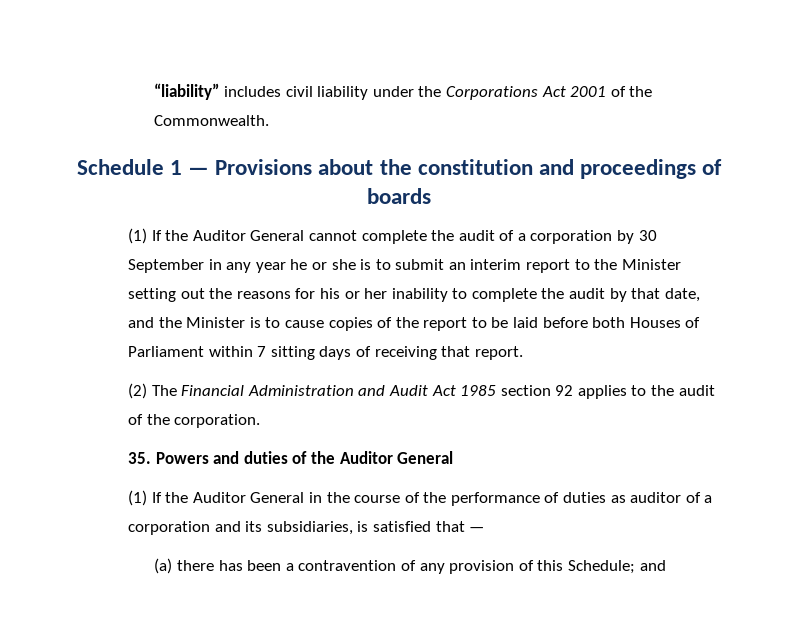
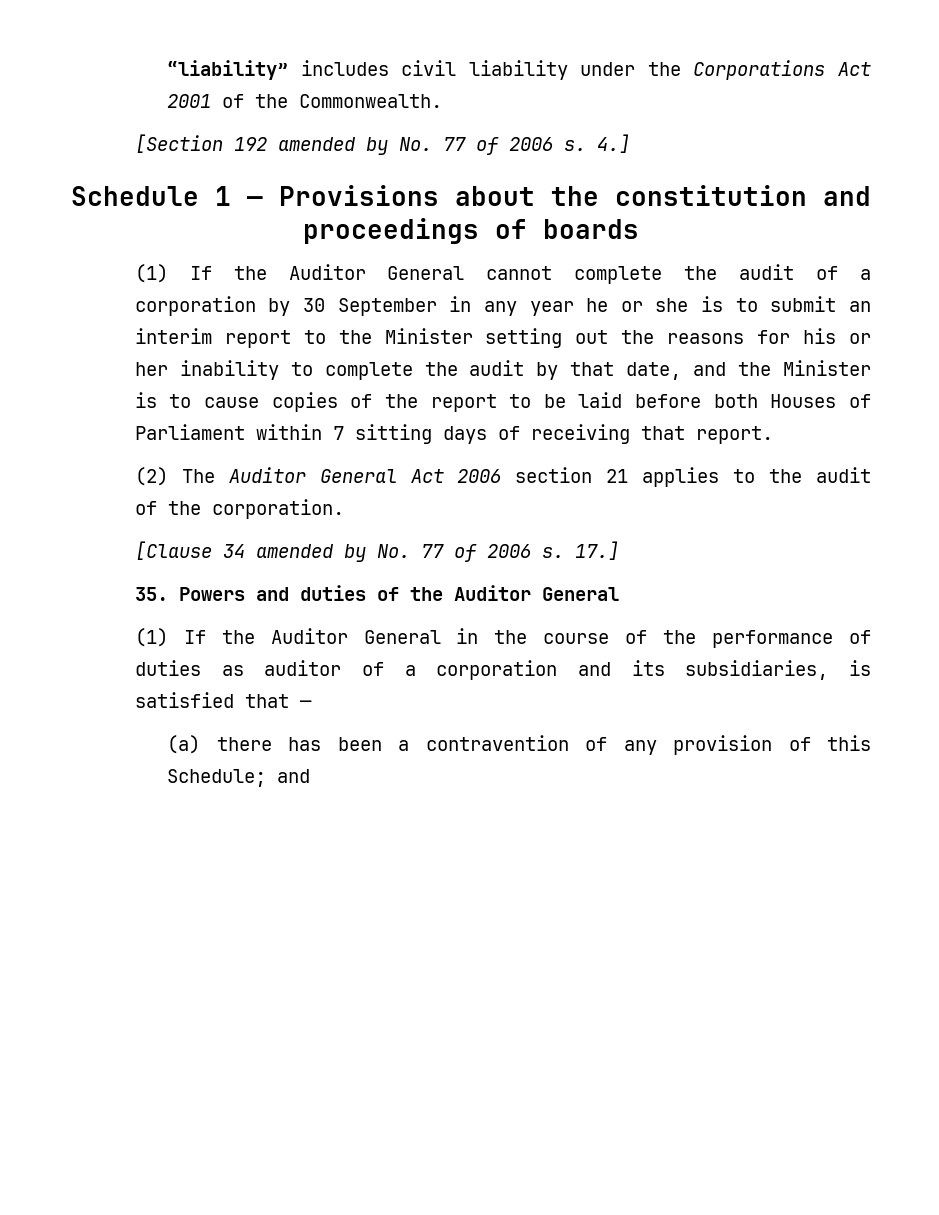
(270, 120) none -> [134,134,630,155] // [Section 192 amended by No. 77 of 2006 s. 4.]
[181,385,574,396] Financial Administration and Audit Act 1985 section 92 -> [228,467,629,483] Auditor General Act 2006 section 21
(261, 421) none -> [134,541,619,562] // [Clause 34 amended by No. 77 of 2006 s. 17.]

